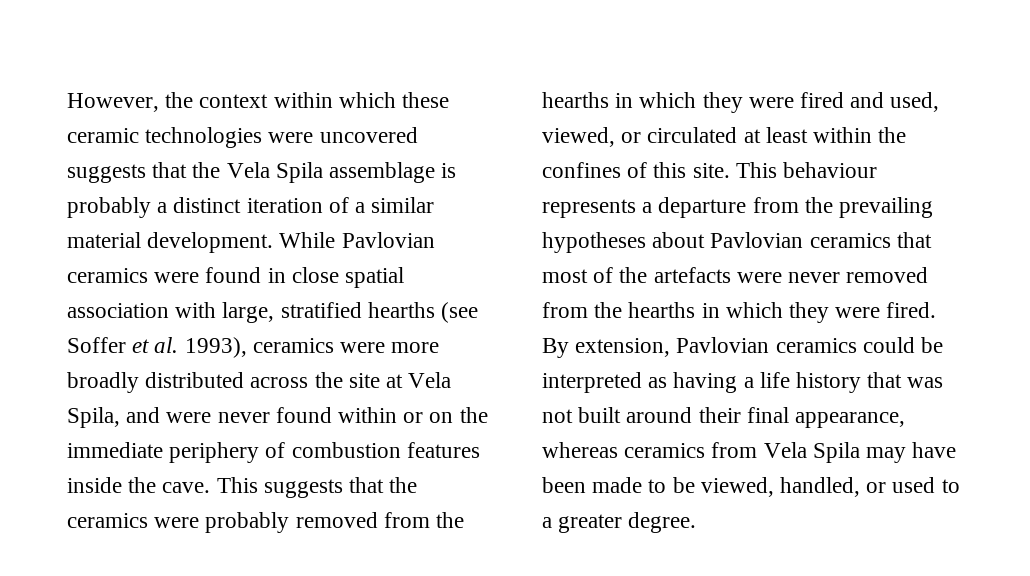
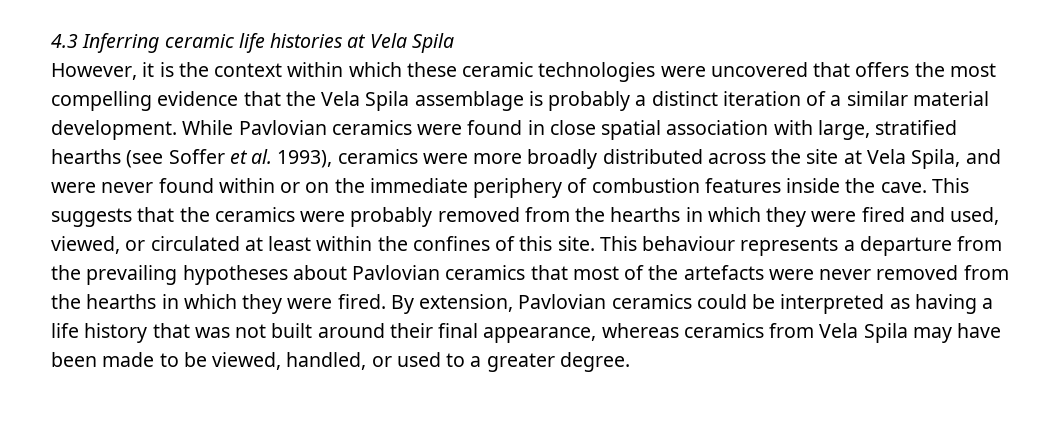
[67,93,159,112] However, -> [51,33,454,53] [51,62,174,80] 4.3 Inferring ceramic life histories at Vela Spila // However, it is
[67,164,146,183] suggests -> [813,62,996,77] [51,91,239,111] that offers the most compelling evidence

